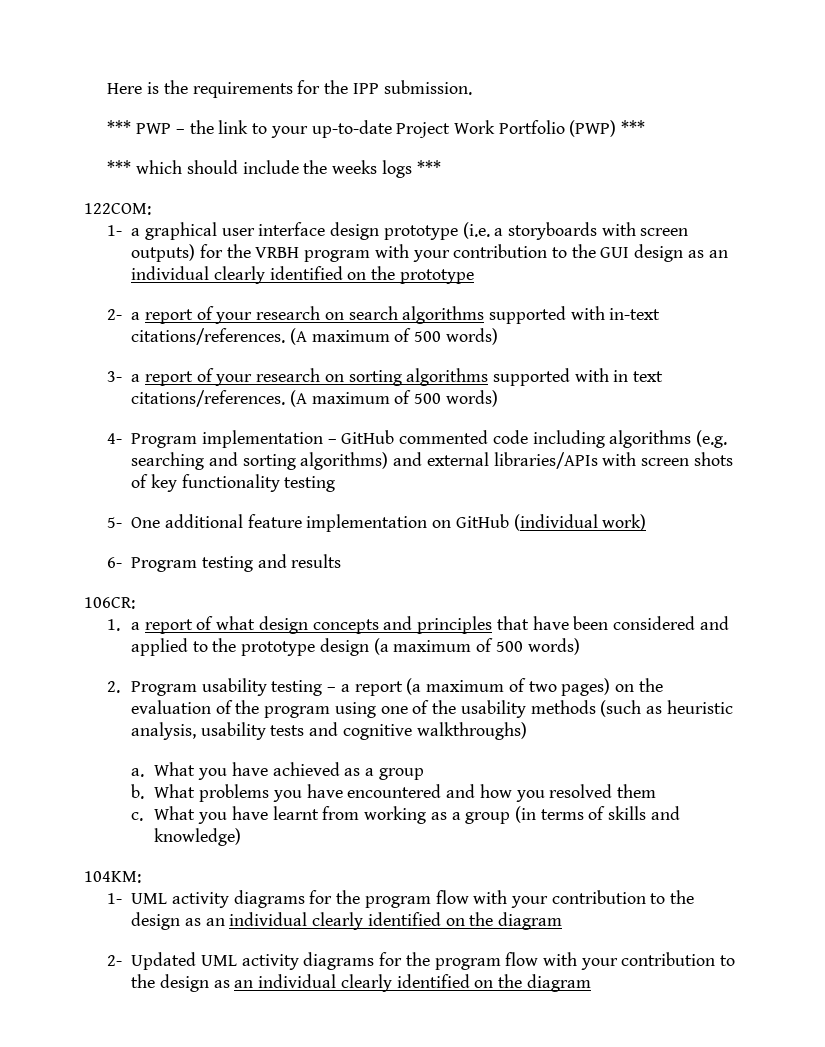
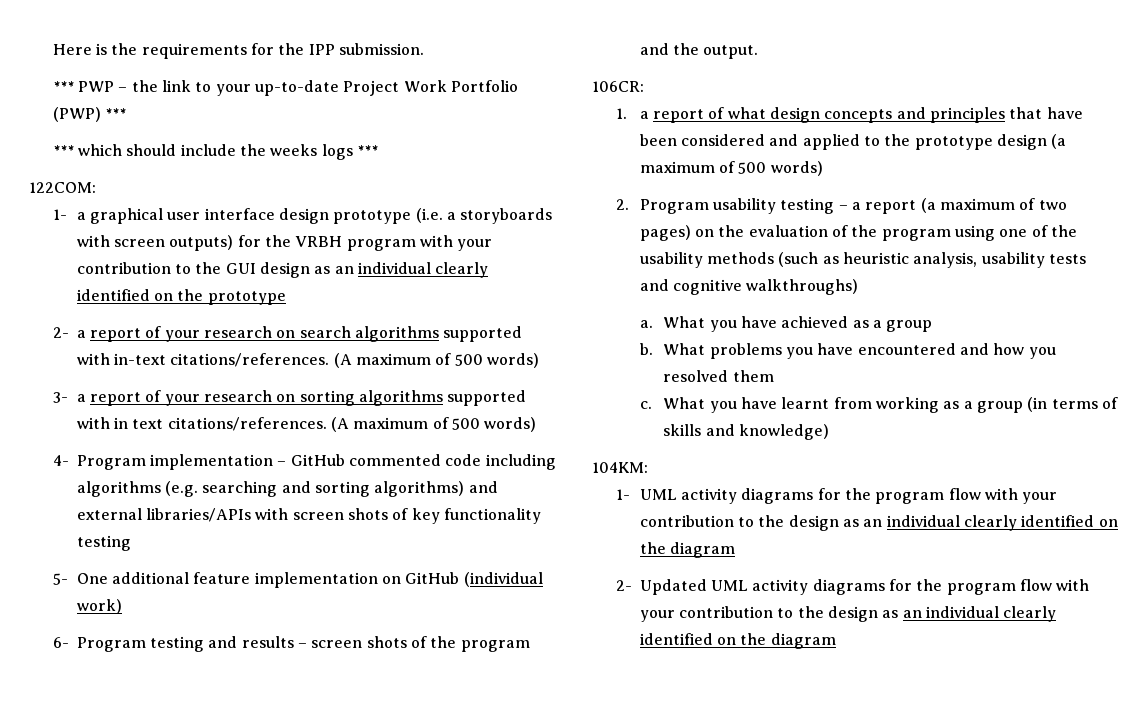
(342, 561) none -> [298,636,530,652] [639,43,759,59] – screen shots of the program and the output.

